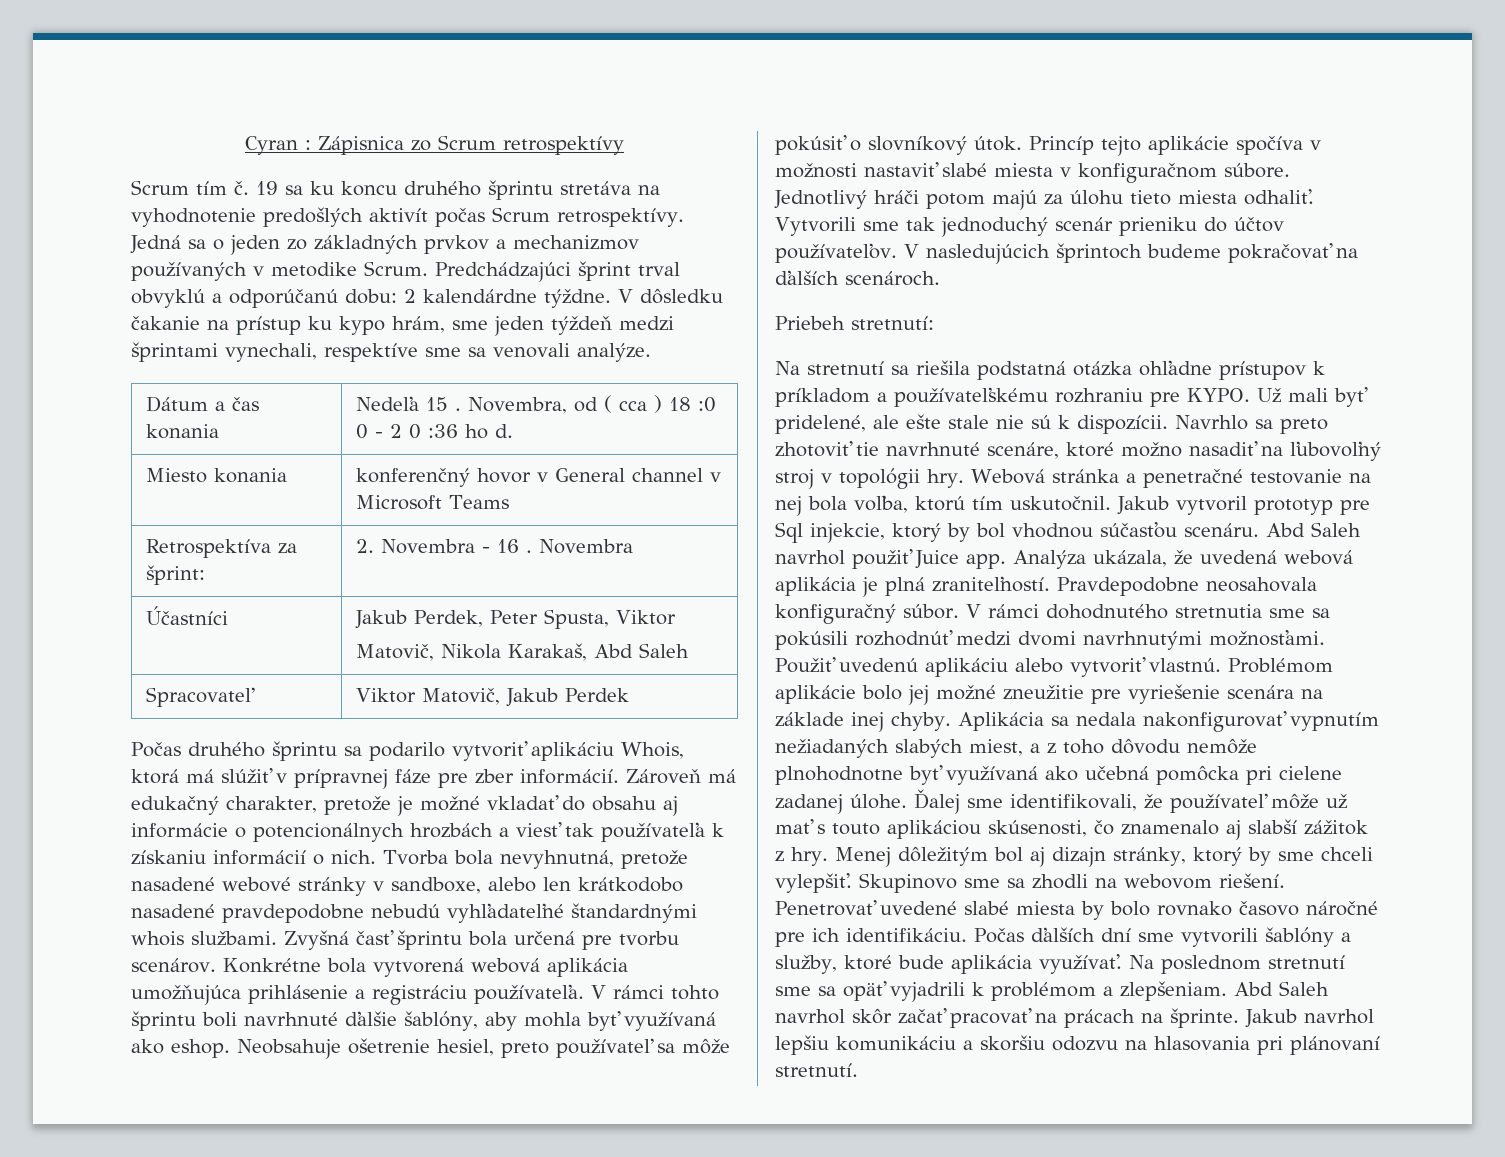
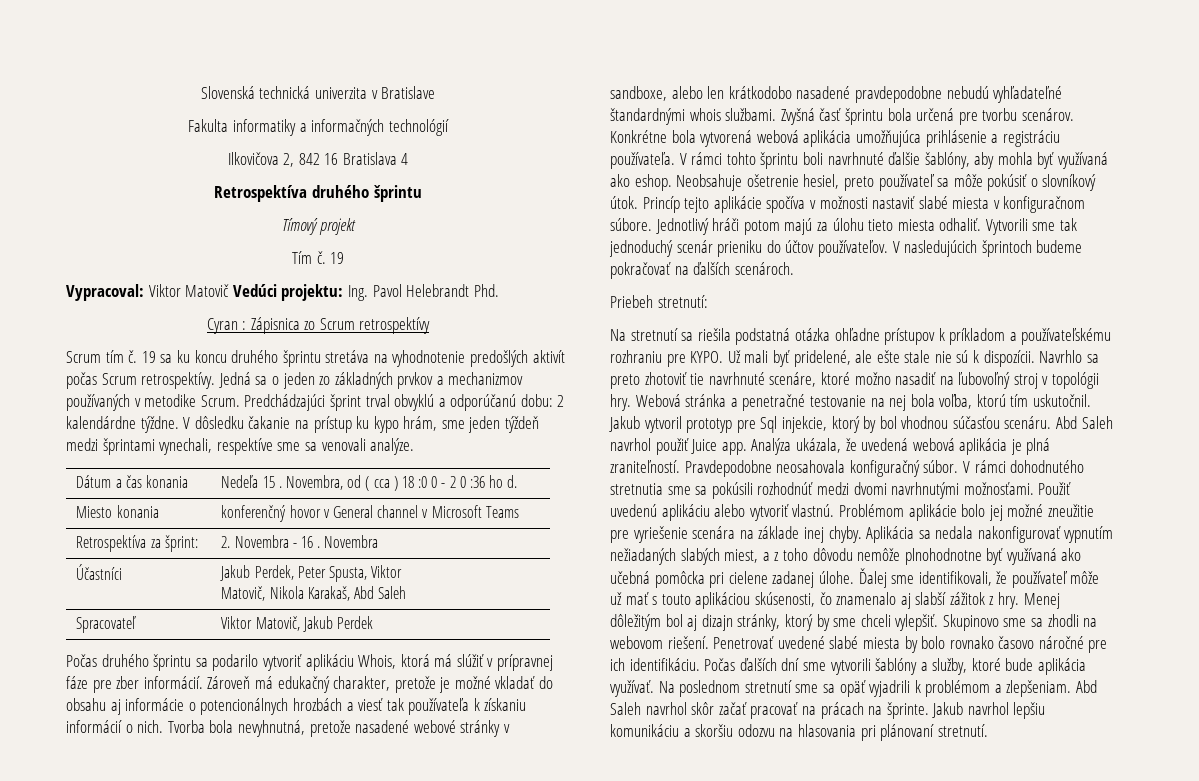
(245, 145) none -> [200,86,436,99] [188,119,449,136] [227,152,409,167] [214,185,422,202] [281,218,357,235] [291,251,345,264] [66,284,499,301] Slovenská technická univerzita v Bratislave // Fakulta informatiky a informačných technológií // Ilkovičova 2, 842 16 Bratislava 4 // Retrospektíva druhého šprintu // Tímový projekt // Tím č. 19 // Vypracoval: Viktor Matovič Vedúci projektu: Ing. Pavol Helebrandt Phd. //

